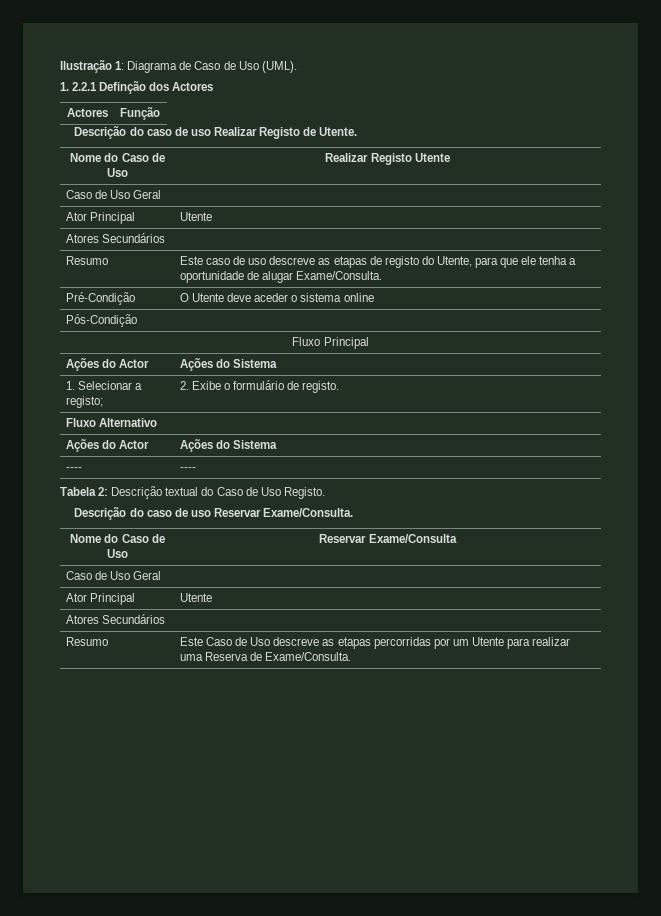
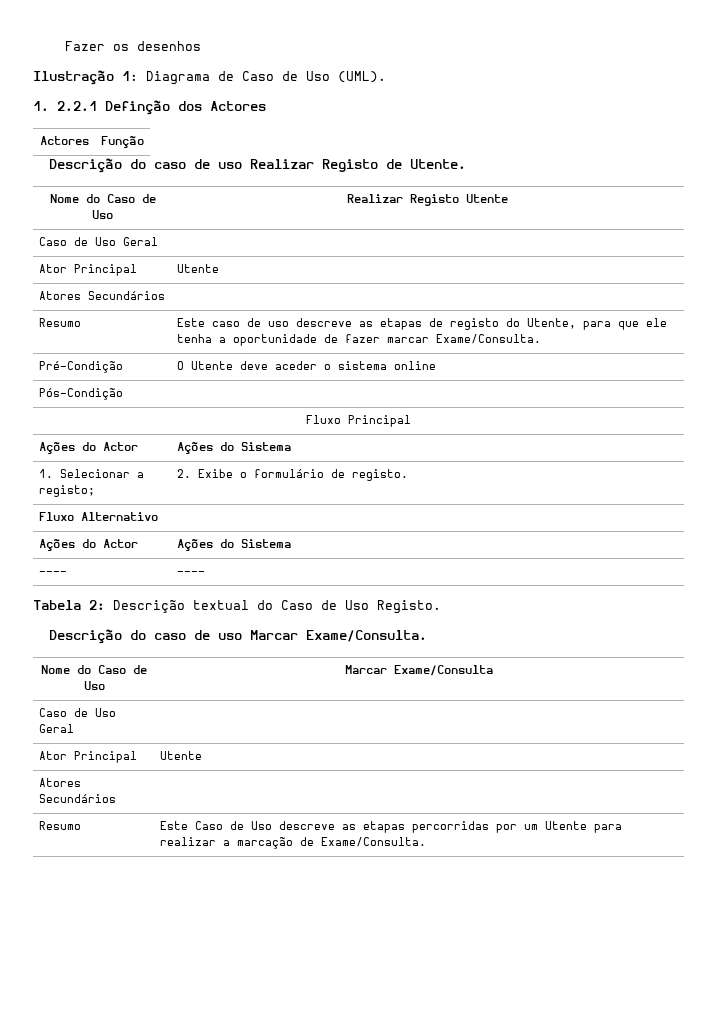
(60, 66) none -> [65,41,202,51] Fazer os desenhos //
[262,271,294,283] alugar -> [344,334,429,343] fazer marcar
[213,508,261,517] Reservar -> [250,630,299,640] Marcar
[319,534,367,543] Reservar -> [345,665,387,674] Marcar
[179,652,249,661] uma Reserva -> [222,837,293,849] a marcação

